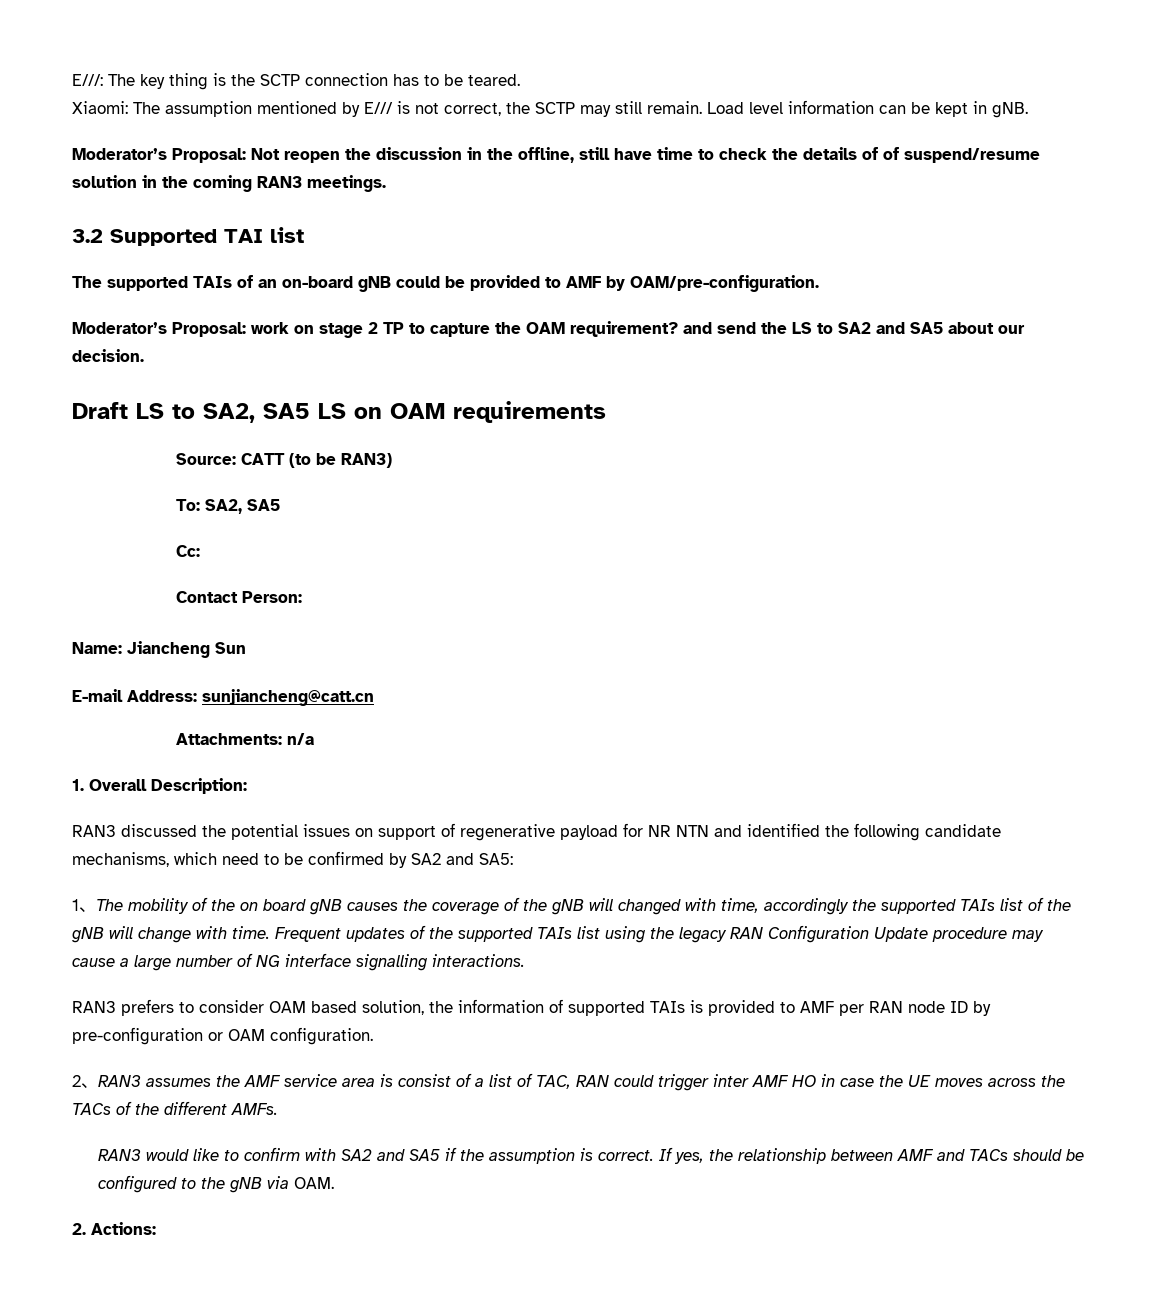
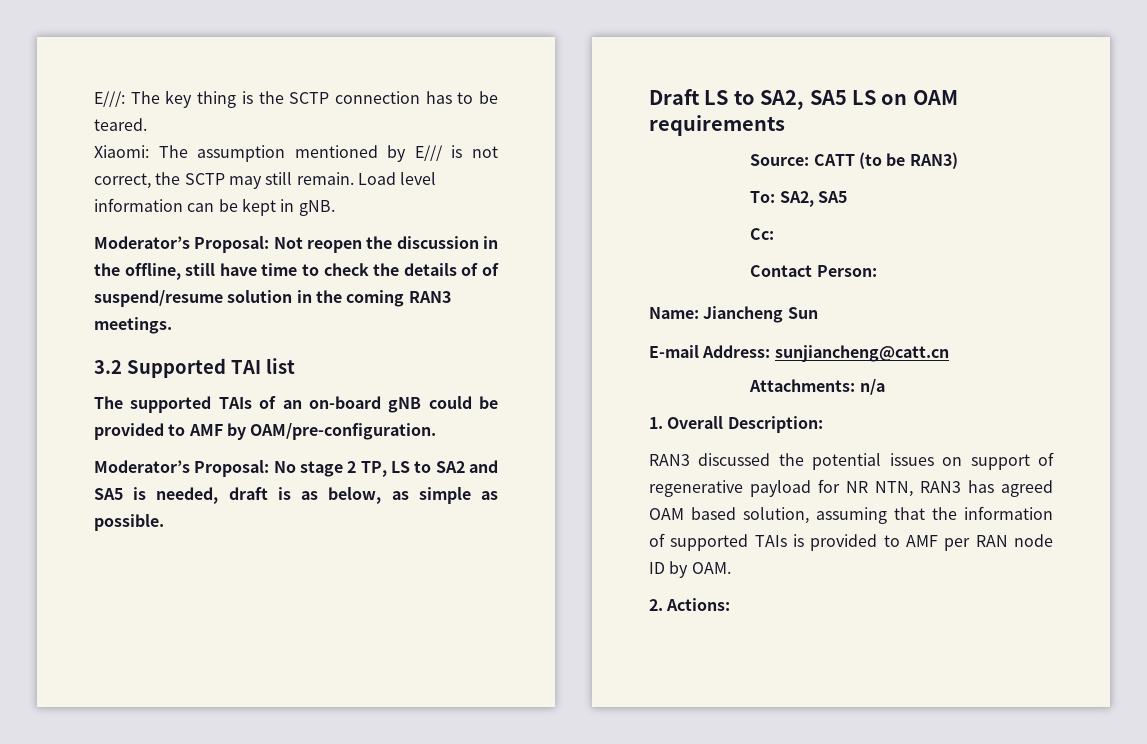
[251,321,787,338] work on stage 2 TP to capture the OAM requirement? and send the -> [273,461,387,477] No stage 2 TP,
[948,322,1025,334] [72,349,144,362] about our decision. -> [133,487,499,504] [94,514,164,531] is needed, draft is as below, as simple as possible.
[676,823,1001,841] [72,851,513,868] [72,897,1071,915] [71,925,1044,943] [72,953,525,971] [72,999,264,1016] NTN and identified the following candidate mechanisms, which need to be confirmed by SA2 and SA5: // 1、The mobility of the on board gNB causes the coverage of the gNB will changed with time, accordingly the supported TAIs list of the gNB will change with time. Frequent updates of the supported TAIs list using the legacy RAN Configuration Update procedure may cause a large number of NG interface signalling interactions. // RAN3 prefers to consider -> [875,480,1053,497] NTN, RAN3 has agreed
(424, 1007) none -> [816,507,925,524] assuming that
[72,1027,373,1045] [72,1073,1065,1091] [72,1101,278,1115] [98,1147,1085,1164] [98,1175,290,1193] pre-configuration or OAM configuration. // 2、RAN3 assumes the AMF service area is consist of a list of TAC, RAN could trigger inter AMF HO in case the UE moves across the TACs of the different AMFs. // RAN3 would like to confirm with SA2 and SA5 if the assumption is correct. If yes, the relationship between AMF and TACs should be configured to the gNB via -> (689, 569) none

